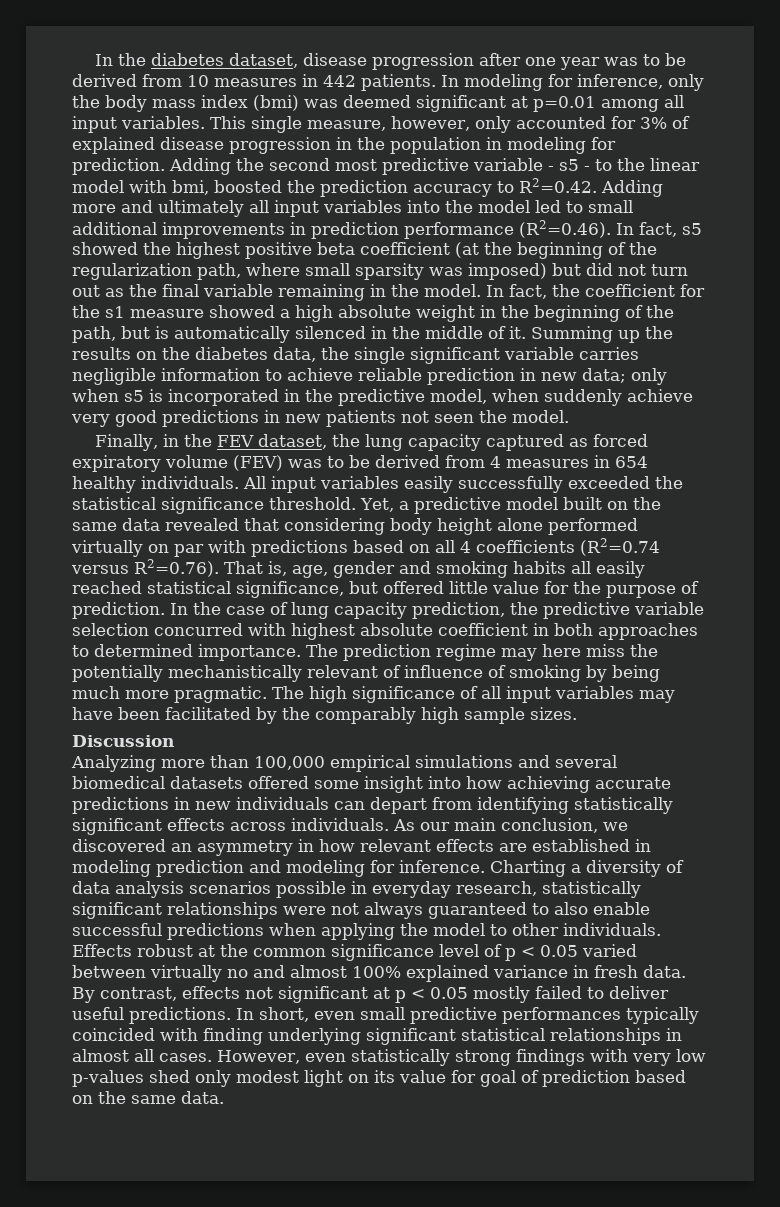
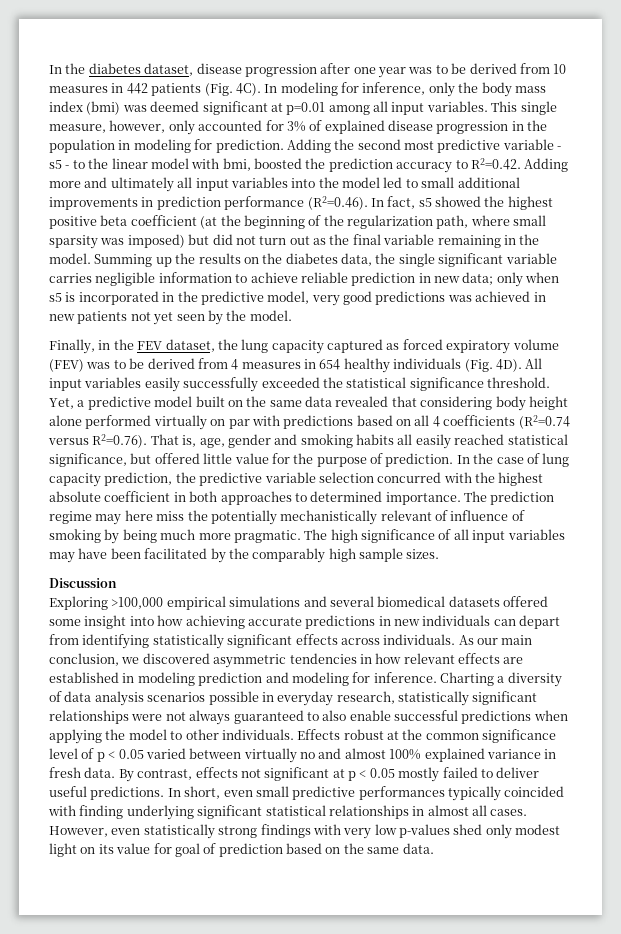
[361,74,436,91] patients. -> [151,83,261,96] patients (Fig. 4C).
[486,284,705,299] [72,305,674,322] [72,326,526,343] In fact, the coefficient for the s1 measure showed a high absolute weight in the beginning of the path, but is automatically silenced in the middle of it. -> (91, 258) none
[492,389,693,406] when suddenly achieve -> (310, 297) none
(259, 418) none -> [447,291,531,302] was achieved
[434,414,474,423] seen -> [153,310,223,325] yet seen by
[141,476,239,489] individuals. -> [393,358,522,372] individuals (Fig. 4D).
(286, 629) none -> [475,472,495,483] the
[71,755,325,772] Analyzing more than 100,000 -> [49,596,164,610] Exploring >100,000
[171,840,293,856] an asymmetry -> [213,653,357,668] asymmetric tendencies

